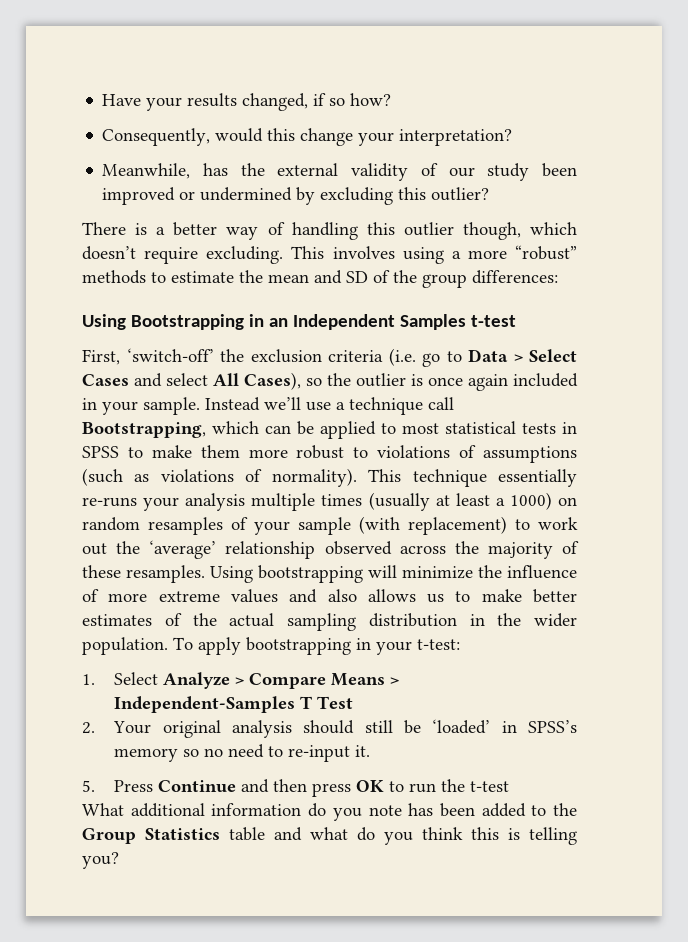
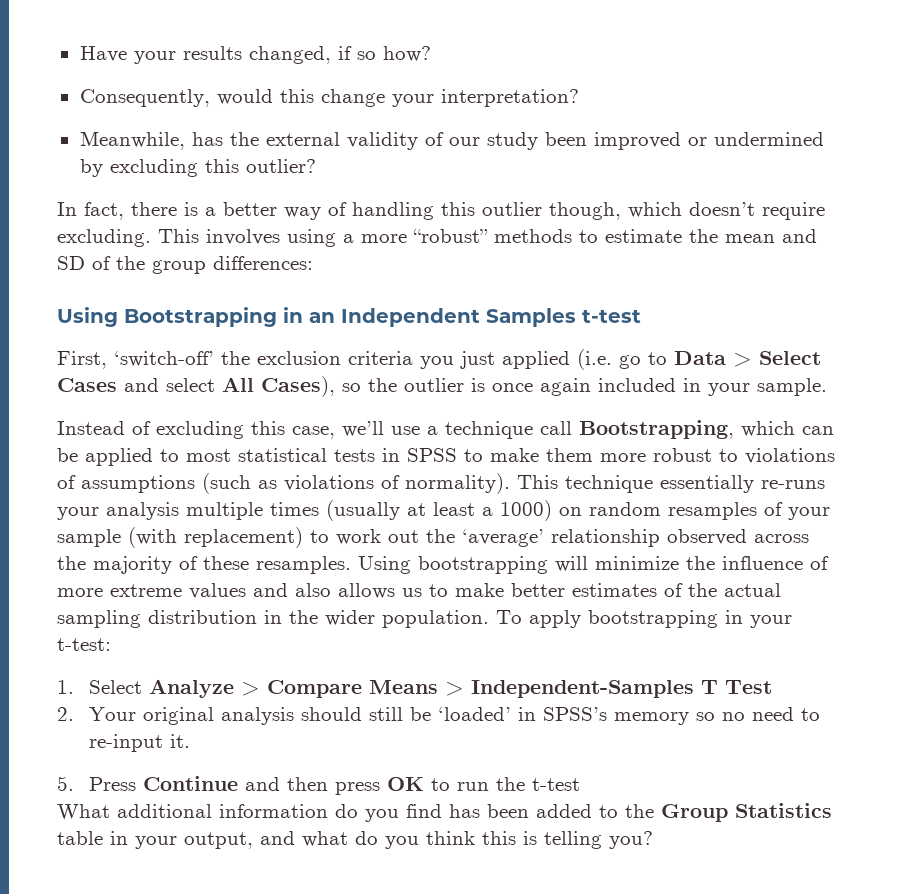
[82,222,126,235] There -> [57,202,177,220] In fact, there
(383, 356) none -> [420,351,570,369] you just applied
[205,397,260,411] Instead -> [57,421,335,439] // Instead of excluding this case,
[368,805,402,816] note -> [406,804,442,818] find
(265, 834) none -> [110,831,253,849] in your output,

